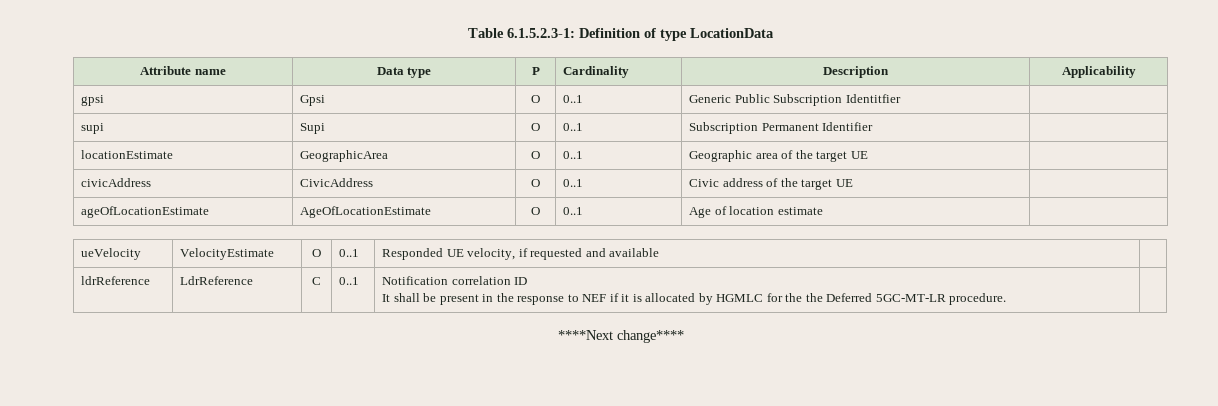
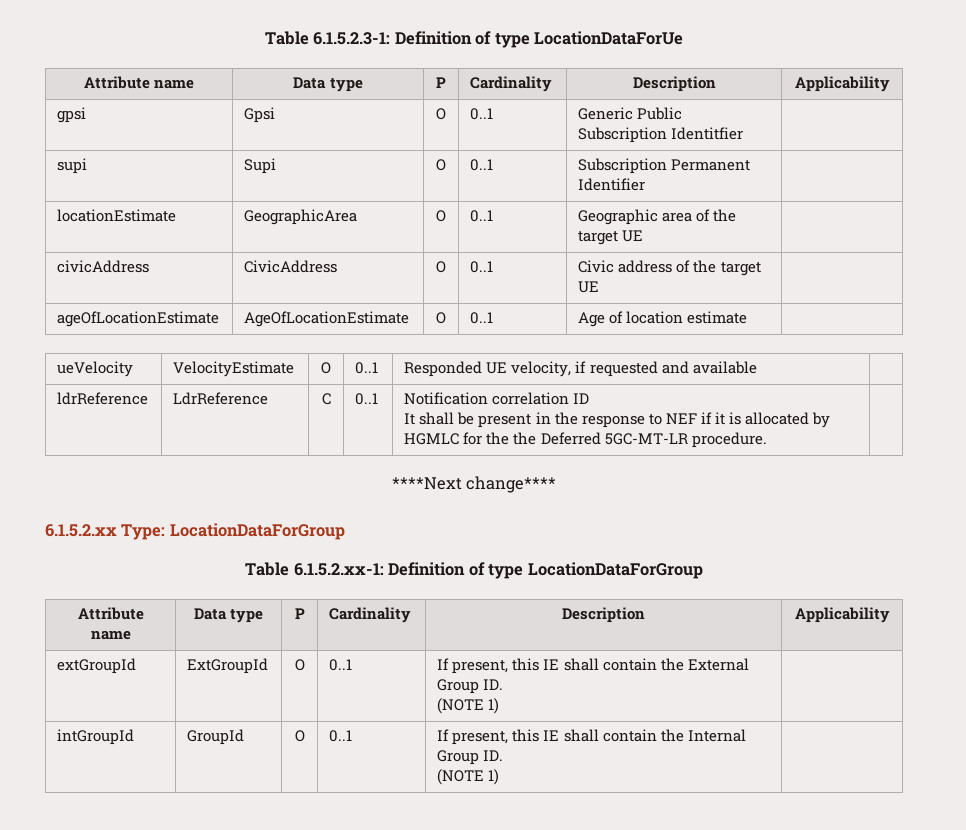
[690,28,774,38] LocationData -> [534,31,684,45] LocationDataForUe
(684, 336) none -> [45,523,345,540] [245,562,703,579] [77,607,144,620] [90,630,131,640] [193,608,264,623] [294,608,305,619] [329,607,412,623] [562,607,645,623] [794,607,890,623] [57,658,137,674] [187,658,269,674] [294,659,305,671] [329,659,353,671] [437,658,749,674] [437,679,504,694] [437,698,500,714] [57,729,135,745] [187,729,245,745] [294,730,305,742] [329,730,353,742] [437,729,746,745] [437,750,504,765] [437,769,500,785] // 6.1.5.2.xx Type: LocationDataForGroup // Table 6.1.5.2.xx-1: Definition of type LocationDataForGroup // Attribute name | Data type | P | Cardinality | Description | Applicability // extGroupId | ExtGroupId | O | 0..1 | If present, this IE shall contain the External Group ID. // (NOTE 1) | // intGroupId | GroupId | O | 0..1 | If present, this IE shall contain the Internal Group ID. // (NOTE 1) |

